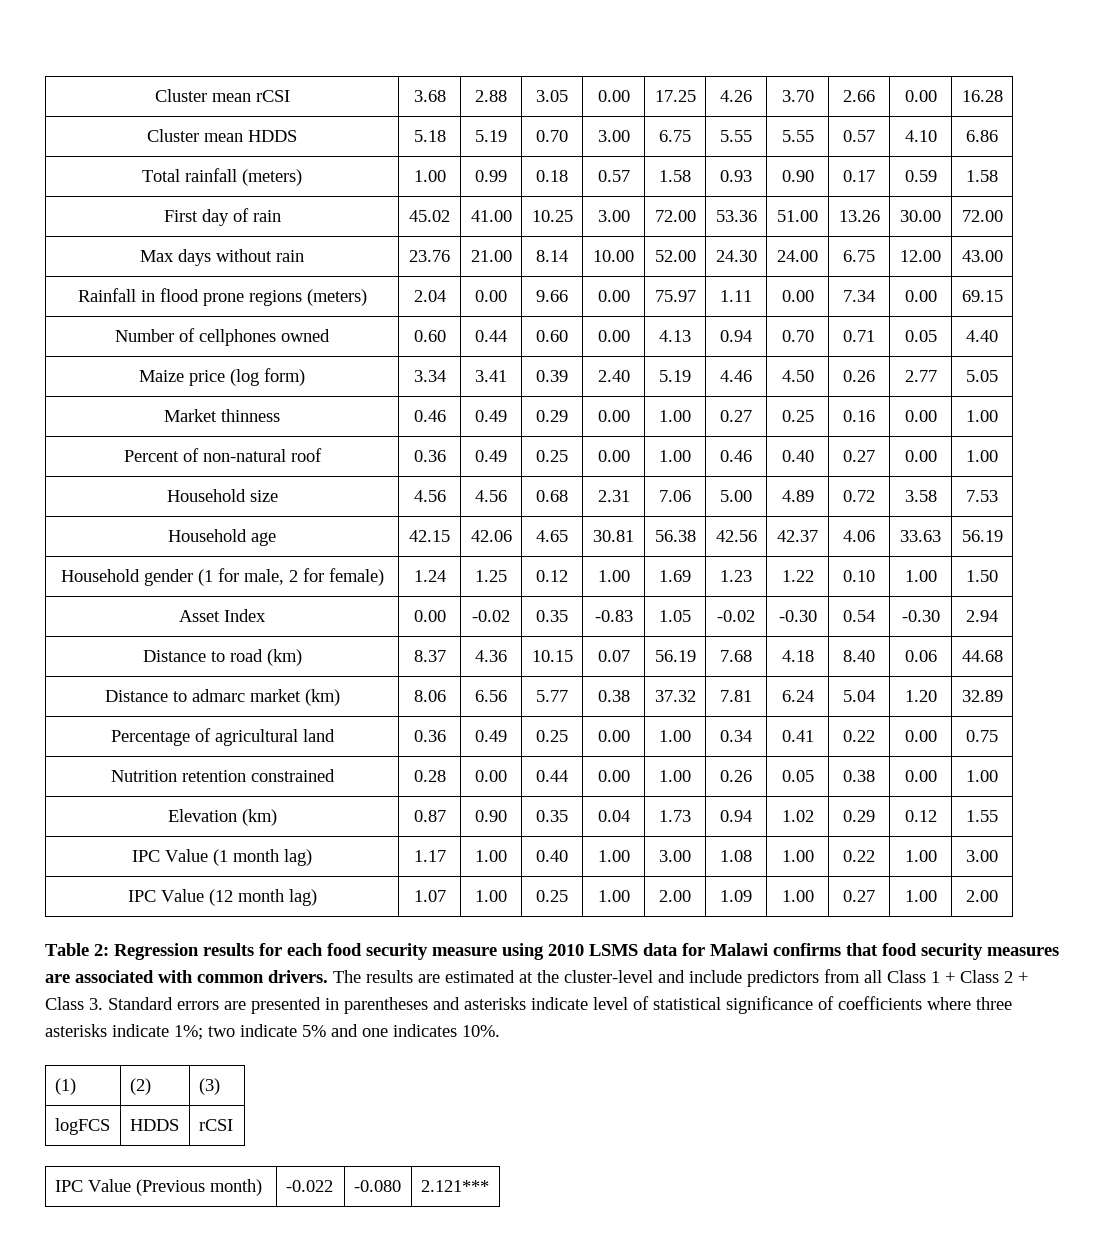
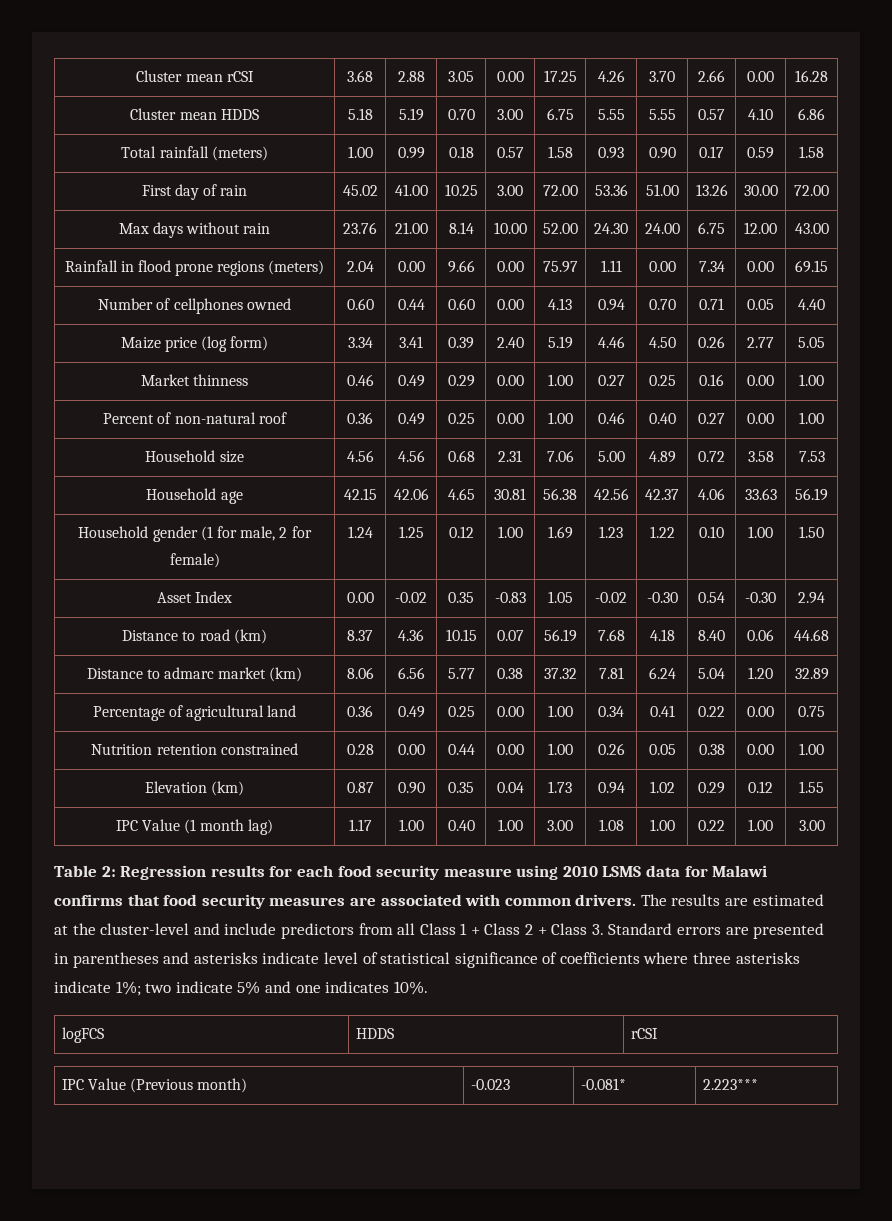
[127,889,317,906] [413,890,446,902] [475,890,507,902] [536,890,568,902] [597,890,630,902] [659,890,691,902] [720,890,752,902] [781,890,814,902] [843,890,875,902] [904,890,937,902] [966,890,998,902] // IPC Value (12 month lag) | 1.07 | 1.00 | 0.25 | 1.00 | 2.00 | 1.09 | 1.00 | 0.27 | 1.00 | 2.00 -> (825, 825) none
[54,1078,76,1095] [129,1078,151,1095] [198,1078,220,1095] // (1) | (2) | (3) -> (428, 988) none
[285,1180,333,1192] [353,1180,401,1192] [420,1180,489,1192] -0.022 | -0.080 | 2.121*** -> [470,1079,510,1090] [580,1078,626,1090] [702,1079,758,1090] -0.023 | -0.081* | 2.223***

